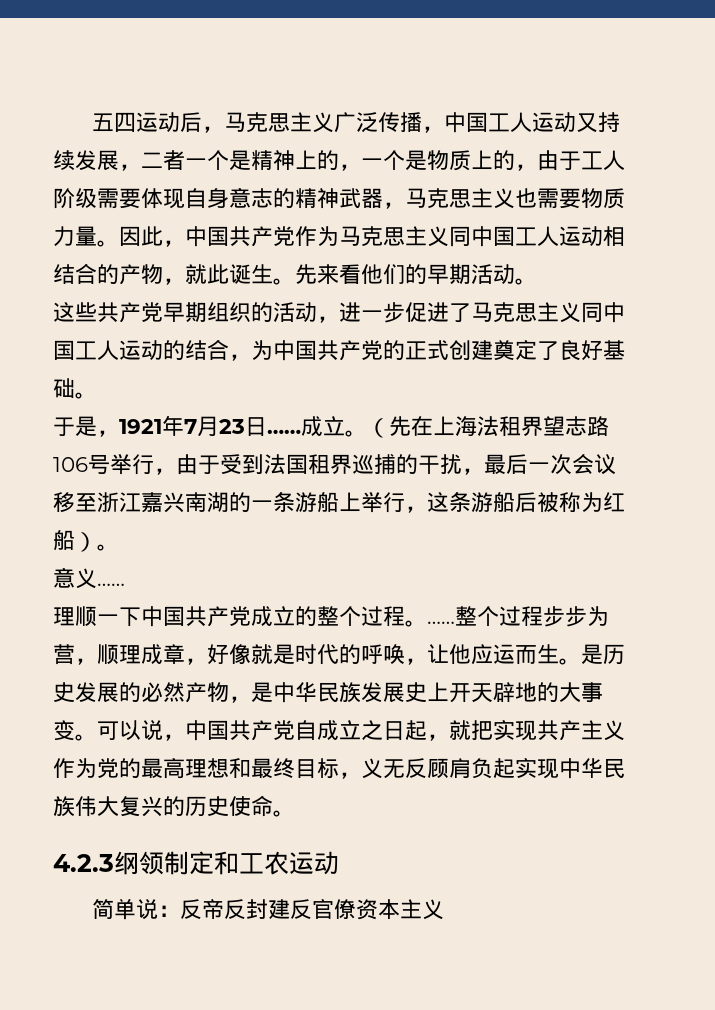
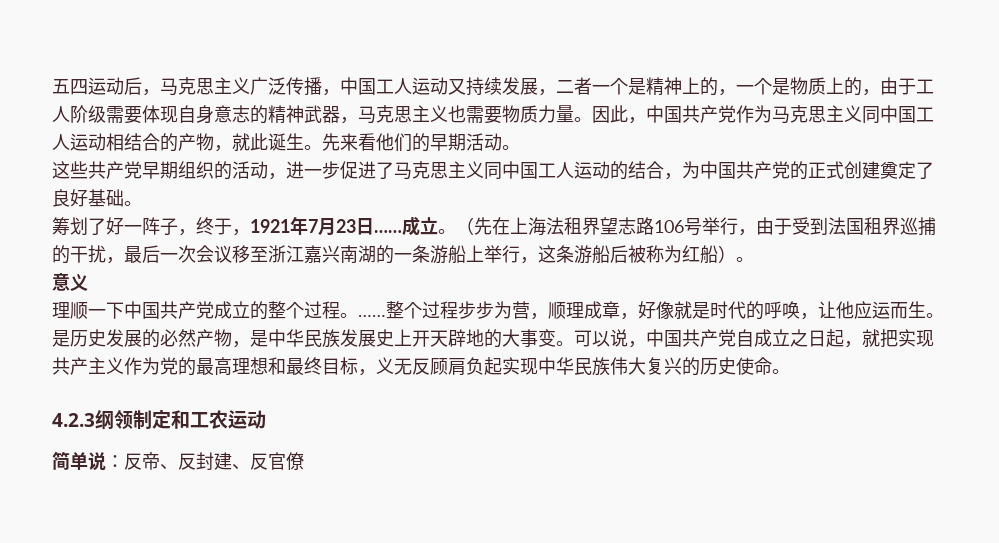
[53,416,97,436] 于是 -> [52,217,232,236] 筹划了好一阵子，终于
[97,583,125,586] …… -> (88, 282) none
[223,899,444,920] 反封建反官僚资本主义 -> [160,452,304,470] 、反封建、反官僚

